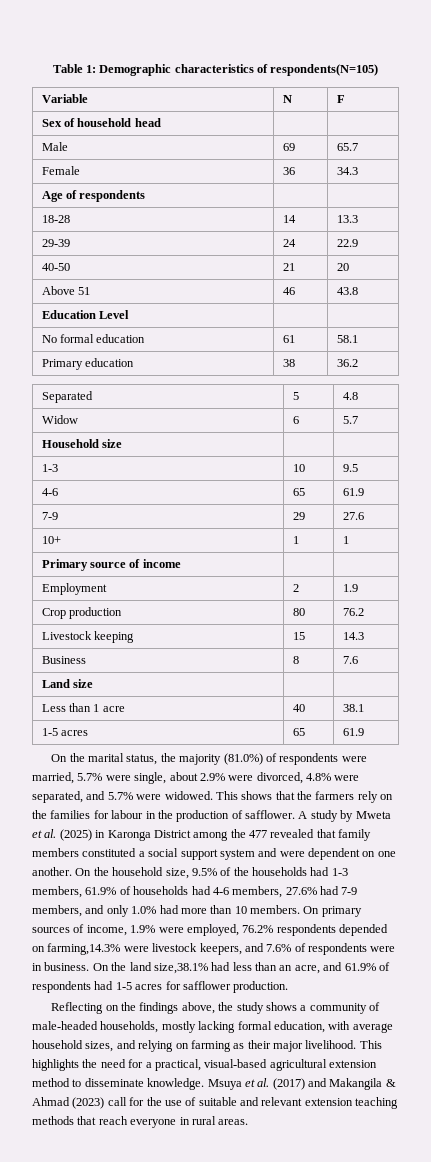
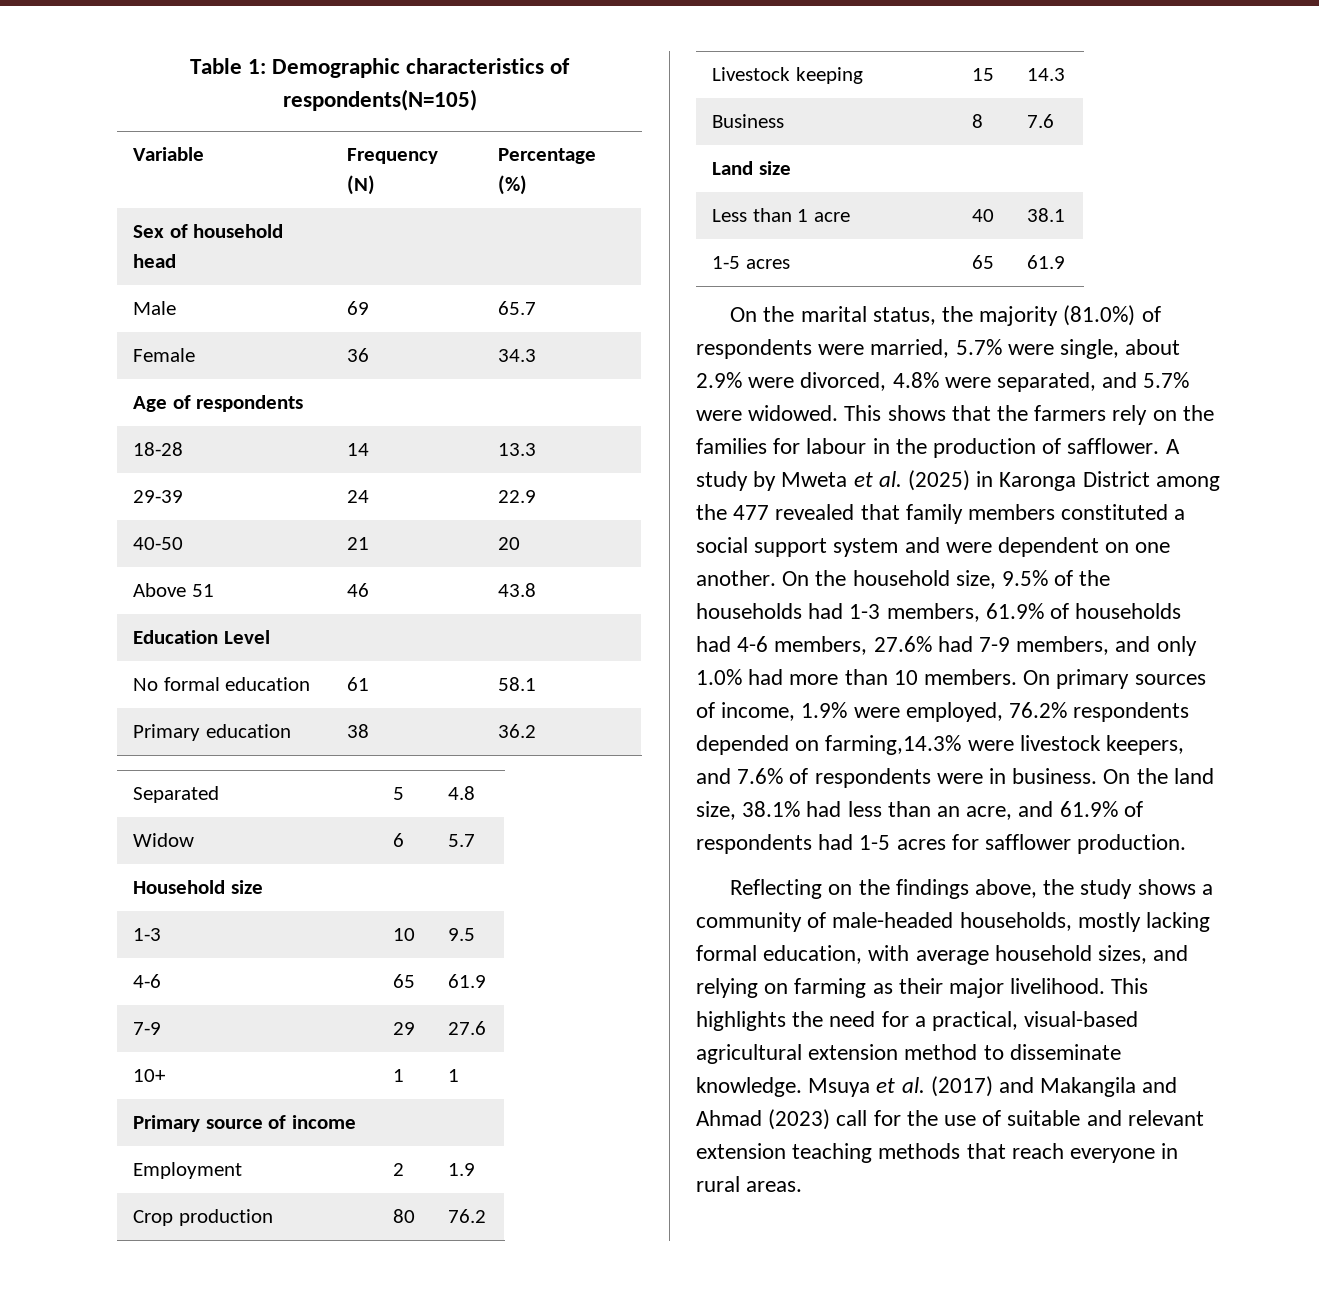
[282,95,292,103] [336,95,345,103] N | F -> [347,148,439,164] [347,175,376,195] [498,148,597,164] [498,175,528,195] Frequency (N) | Percentage (%)
[153,963,208,974] size,38.1% -> [696,801,801,820] size, 38.1%
[385,1079,396,1087] & -> [1142,1077,1178,1093] and

